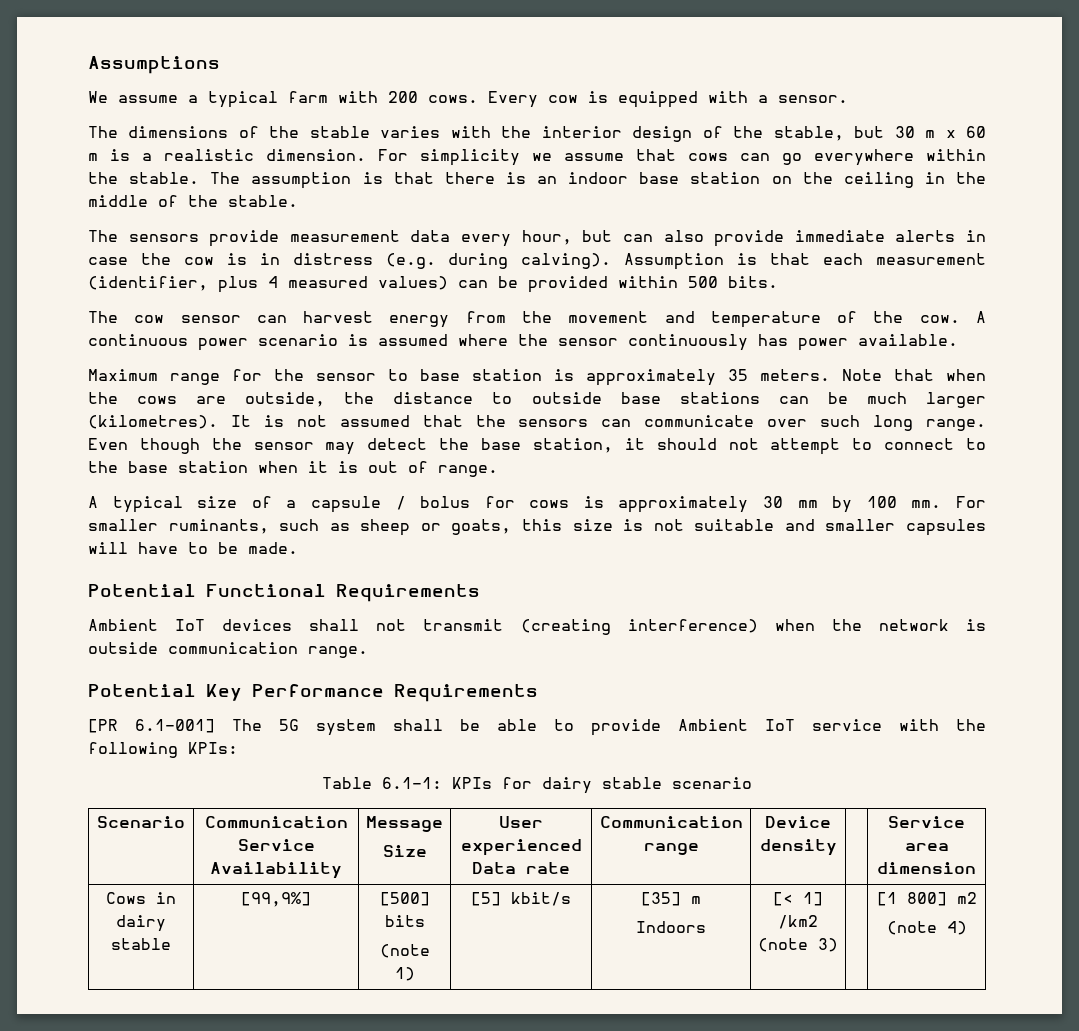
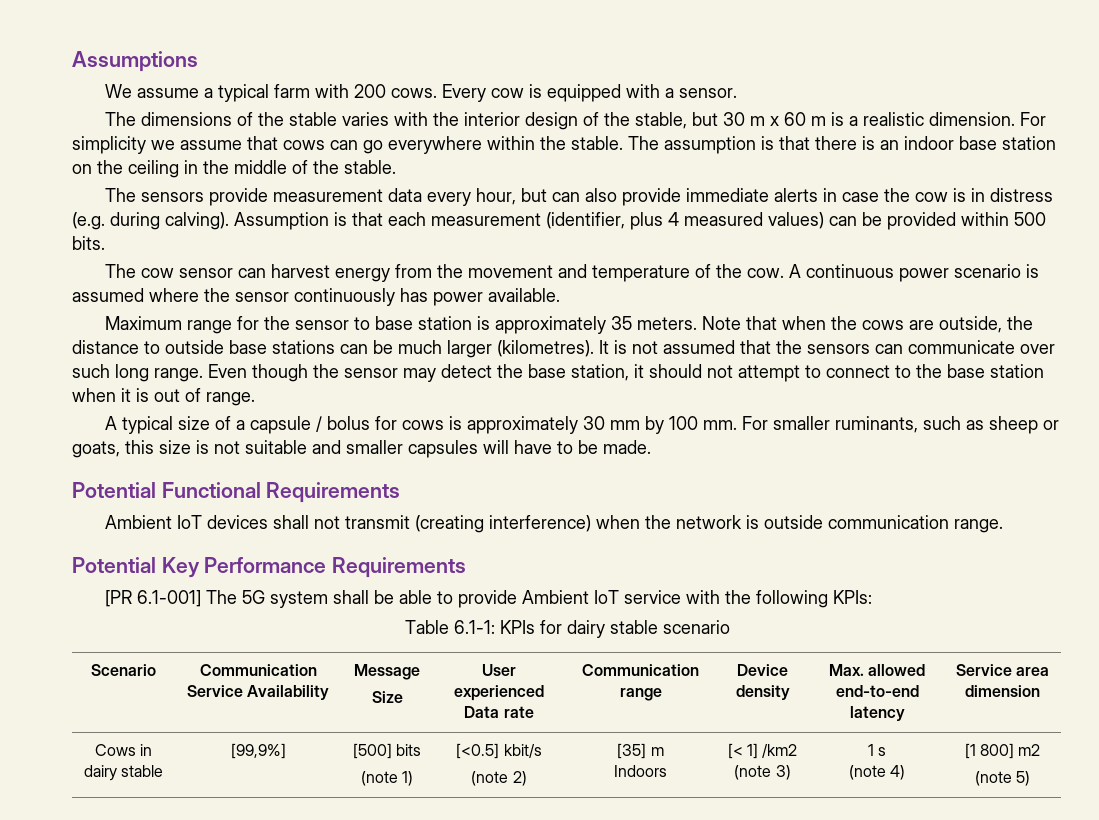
(837, 847) none -> [828,664,926,676] [835,685,919,697] [849,706,905,721] Max. allowed end-to-end latency
[471,892,501,906] [5] -> [456,743,500,759] [<0.5]
(571, 899) none -> [471,771,527,786] // (note 2)
(838, 945) none -> [867,744,887,756] [848,765,906,780] 1 s // (note 4)
[946,921,967,935] 4) -> [1016,771,1031,786] 5)

